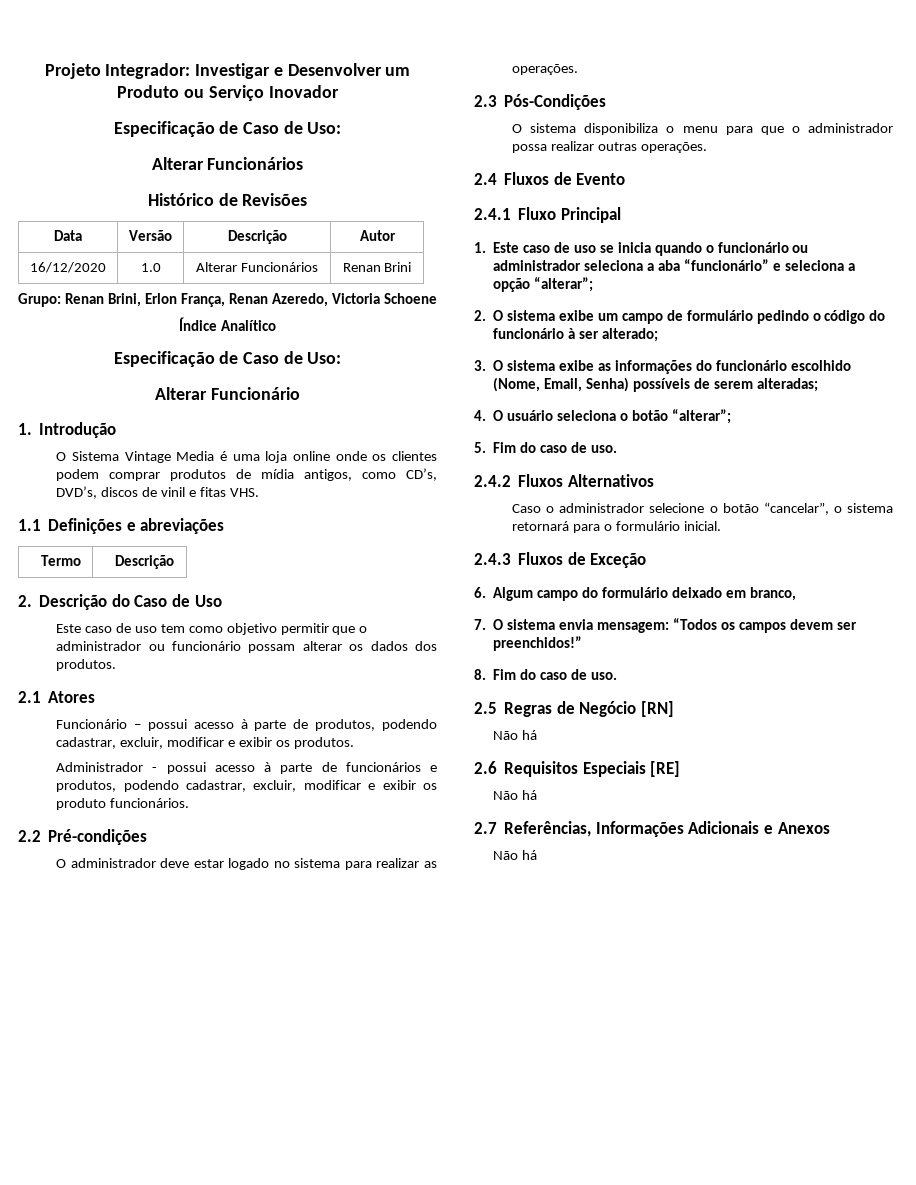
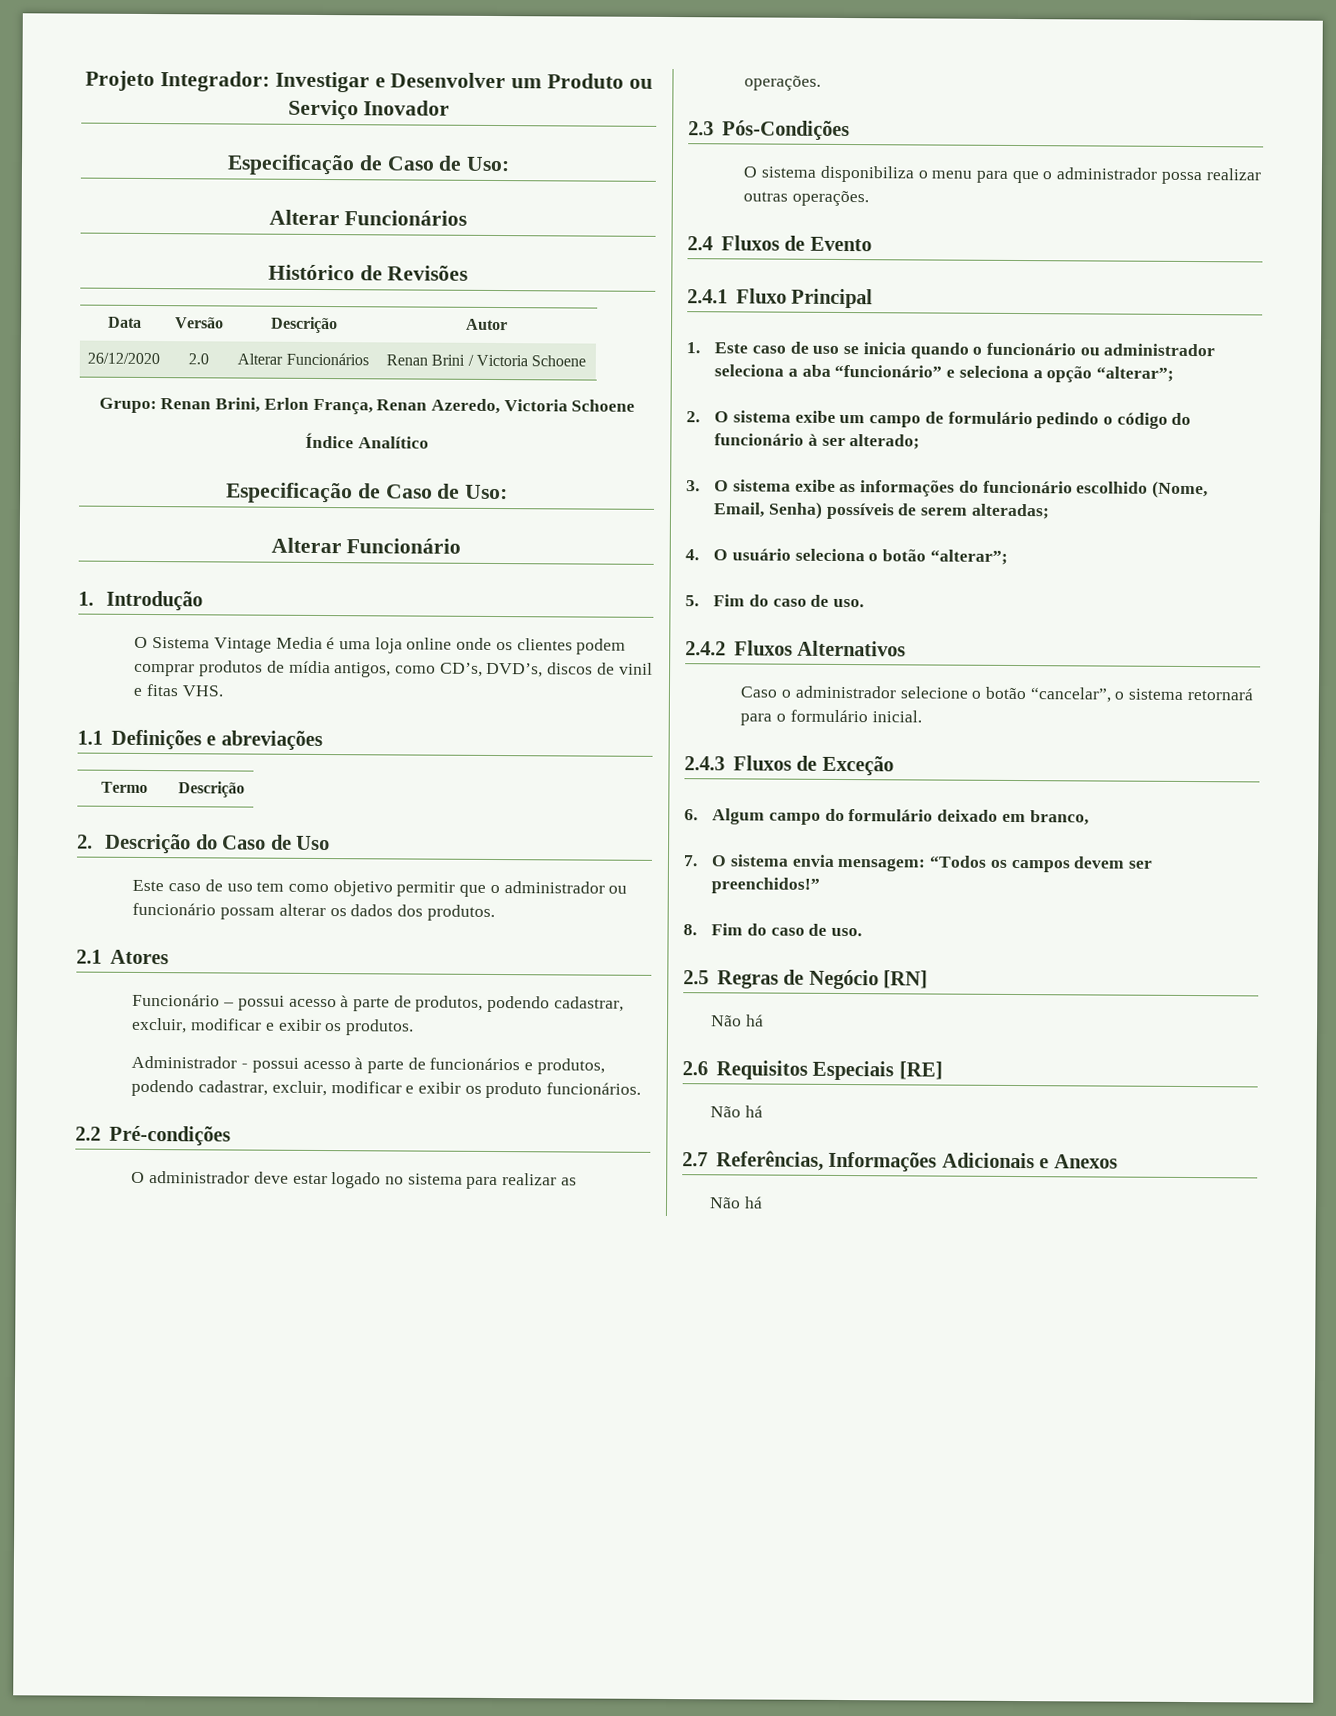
[30,262,106,273] [140,263,161,272] 16/12/2020 | 1.0 -> [87,352,160,365] [188,353,209,365] 26/12/2020 | 2.0
(412, 267) none -> [467,354,587,367] / Victoria Schoene

